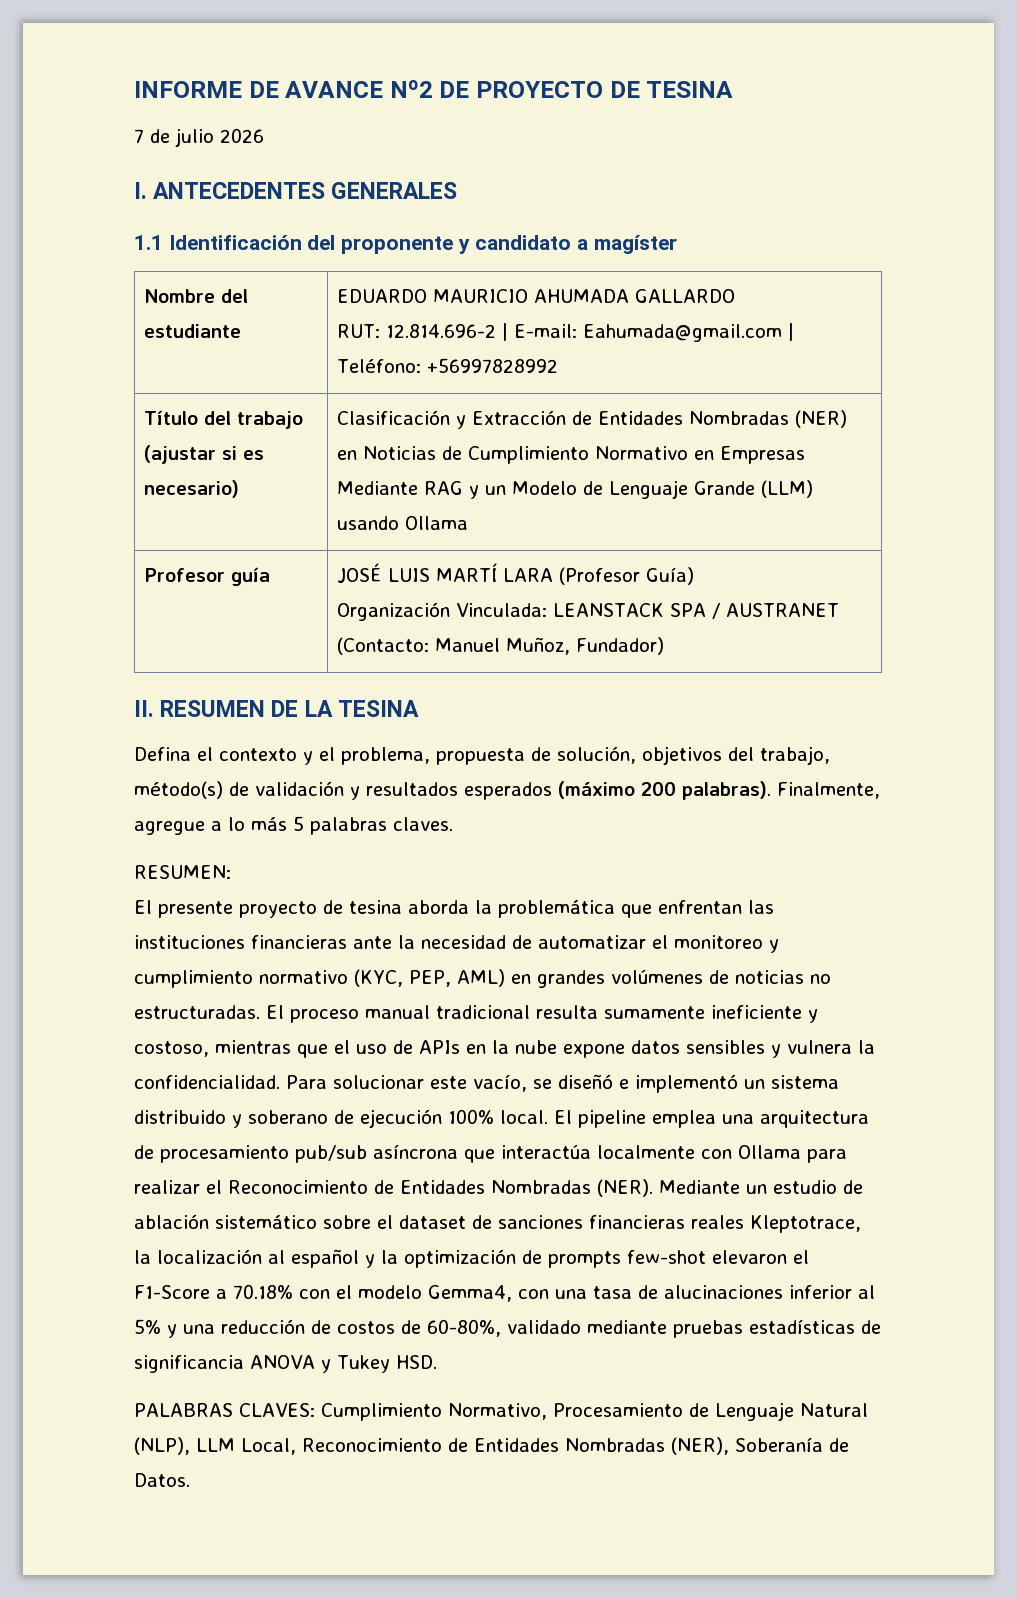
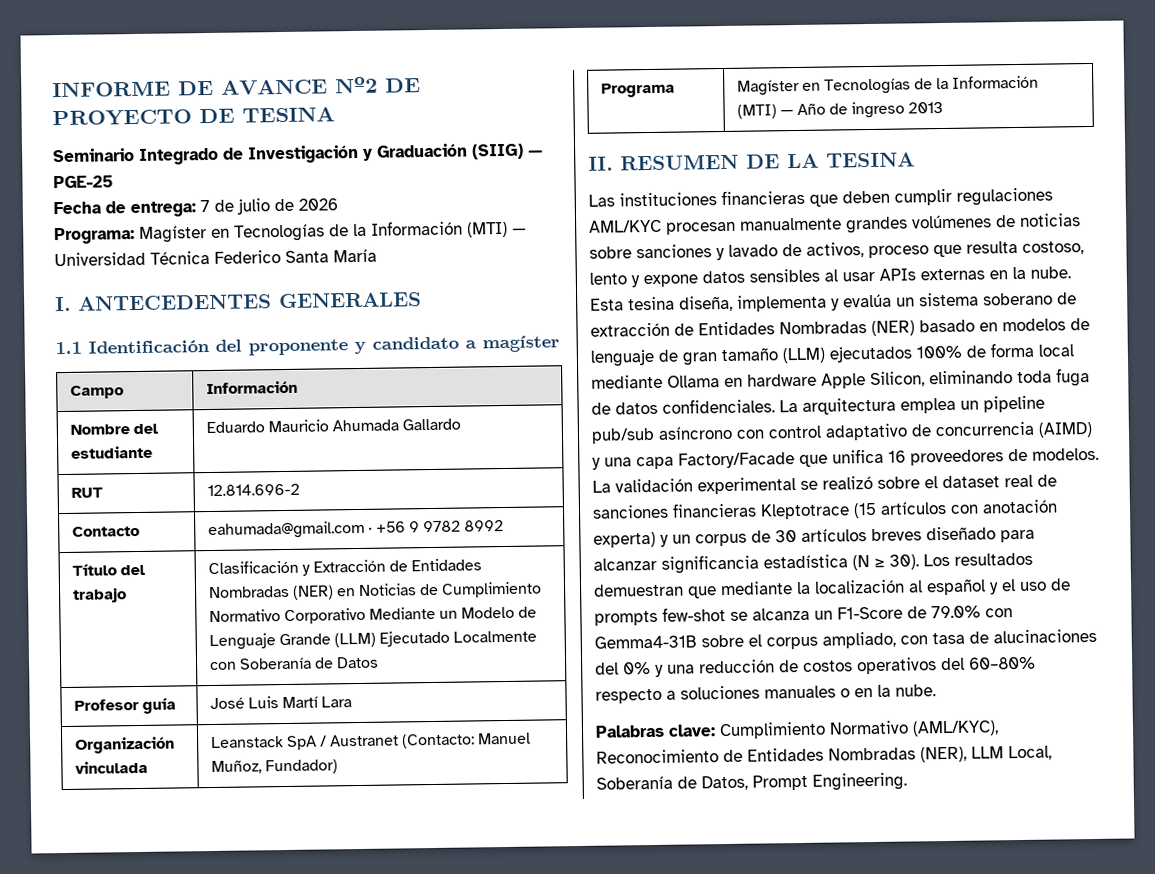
(734, 89) none -> [53,143,543,165] [53,175,113,189] [53,201,196,218] Seminario Integrado de Investigación y Graduación (SIIG) — PGE-25 // Fecha de entrega:
(214, 137) none -> [274,198,294,212] de
(264, 135) none -> [54,220,527,245] [54,248,377,267] // Programa: Magíster en Tecnologías de la Información (MTI) — Universidad Técnica Federico Santa María
(677, 244) none -> [69,385,124,399] [205,380,298,395] // Campo | Información
[337,289,736,303] [337,323,795,342] [337,358,559,373] EDUARDO MAURICIO AHUMADA GALLARDO // RUT: 12.814.696-2 | E-mail: Eahumada@gmail.com | Teléfono: +56997828992 -> [205,418,462,434] [70,487,103,498] [206,483,300,497] [71,525,140,537] [207,520,505,540] Eduardo Mauricio Ahumada Gallardo // RUT | 12.814.696-2 // Contacto | eahumada@gmail.com · +56 9 9782 8992
[144,445,265,464] [144,480,240,498] (ajustar si es necesario) -> (127, 595) none
[694,446,806,464] [337,481,480,499] en Empresas Mediante RAG y -> [283,606,436,625] Corporativo Mediante
[337,516,469,530] [144,567,271,586] [337,563,695,585] [337,602,840,621] [337,637,665,655] usando Ollama // Profesor guía | JOSÉ LUIS MARTÍ LARA (Profesor Guía) // Organización Vinculada: LEANSTACK SPA / AUSTRANET (Contacto: Manuel Muñoz, Fundador) -> [379,630,538,647] [209,656,380,671] [73,697,176,714] [209,696,353,710] [74,736,175,754] [74,760,148,774] [210,732,532,750] [210,759,338,775] [600,82,675,98] [736,75,1040,96] [736,101,944,119] Ejecutado Localmente con Soberanía de Datos // Profesor guía | José Luis Martí Lara // Organización vinculada | Leanstack SpA / Austranet (Contacto: Manuel Muñoz, Fundador) // Programa | Magíster en Tecnologías de la Información (MTI) — Año de ingreso 2013
[134,746,830,765] [134,781,880,800] [134,816,453,835] [134,865,231,879] [134,900,774,918] [134,935,779,953] [134,969,831,988] [134,1005,818,1023] [134,1040,875,1058] [134,1074,839,1093] [134,1109,869,1128] [134,1144,847,1163] [134,1179,863,1197] [134,1214,317,1229] Defina el contexto y el problema, propuesta de solución, objetivos del trabajo, método(s) de validación y resultados esperados (máximo 200 palabras). Finalmente, agregue a lo más 5 palabras claves. // RESUMEN: // El presente proyecto de tesina aborda la problemática que enfrentan las instituciones financieras ante la necesidad de automatizar el monitoreo y cumplimiento normativo (KYC, PEP, AML) en grandes volúmenes de noticias no estructuradas. El proceso manual tradicional resulta sumamente ineficiente y costoso, mientras que el uso de APIs en la nube expone datos sensibles y vulnera la confidencialidad. Para solucionar este vacío, se diseñó e implementó un sistema distribuido y soberano de ejecución 100% local. El pipeline emplea una arquitectura de procesamiento pub/sub asíncrona que interactúa localmente con Ollama para realizar el Reconocimiento de Entidades Nombradas (NER). Mediante un estudio de ablación sistemático -> [588,187,1053,207] [589,213,1081,235] [589,240,1084,261] [589,266,1071,288] [590,292,1077,312] [590,318,1090,337] [590,342,1074,367] [591,368,1090,389] [591,395,1045,415] [591,421,1093,444] [592,447,1099,470] [592,475,873,495] Las instituciones financieras que deben cumplir regulaciones AML/KYC procesan manualmente grandes volúmenes de noticias sobre sanciones y lavado de activos, proceso que resulta costoso, lento y expone datos sensibles al usar APIs externas en la nube. Esta tesina diseña, implementa y evalúa un sistema soberano de extracción de Entidades Nombradas (NER) basado en modelos de lenguaje de gran tamaño (LLM) ejecutados 100% de forma local mediante Ollama en hardware Apple Silicon, eliminando toda fuga de datos confidenciales. La arquitectura emplea un pipeline pub/sub asíncrono con control adaptativo de concurrencia (AIMD) y una capa Factory/Facade que unifica 16 proveedores de modelos. La validación experimental se realizó
(466, 1222) none -> [1004,474,1033,488] real
[691,1215,861,1233] reales Kleptotrace, -> [760,499,1058,520] [593,526,1035,548] [593,552,1033,574] [594,581,793,599] Kleptotrace (15 artículos con anotación experta) y un corpus de 30 artículos breves diseñado para alcanzar significancia estadística (N ≥ 30). Los resultados demuestran que mediante
[381,1249,516,1268] la optimización -> [1001,579,1047,592] el uso
[712,1250,809,1264] [134,1284,875,1302] [134,1319,161,1334] elevaron el F1-Score a 70.18% con el modelo Gemma4, con una tasa de alucinaciones inferior al 5% -> [730,605,1013,621] [594,628,1097,650] [595,662,651,675] se alcanza un F1-Score de 79.0% con Gemma4-31B sobre el corpus ampliado, con tasa de alucinaciones del 0%
[401,1319,881,1338] [134,1355,437,1373] [134,1402,868,1421] [134,1437,296,1455] de 60-80%, validado mediante pruebas estadísticas de significancia ANOVA y Tukey HSD. // PALABRAS CLAVES: Cumplimiento Normativo, Procesamiento de Lenguaje Natural (NLP), LLM Local, -> [857,656,1036,675] [595,684,936,704] [595,720,999,740] operativos del 60–80% respecto a soluciones manuales o en la nube. // Palabras clave: Cumplimiento Normativo (AML/KYC),
[735,1437,849,1452] [134,1473,190,1487] Soberanía de Datos. -> [971,745,1052,761] [596,772,907,791] LLM Local, Soberanía de Datos, Prompt Engineering.

